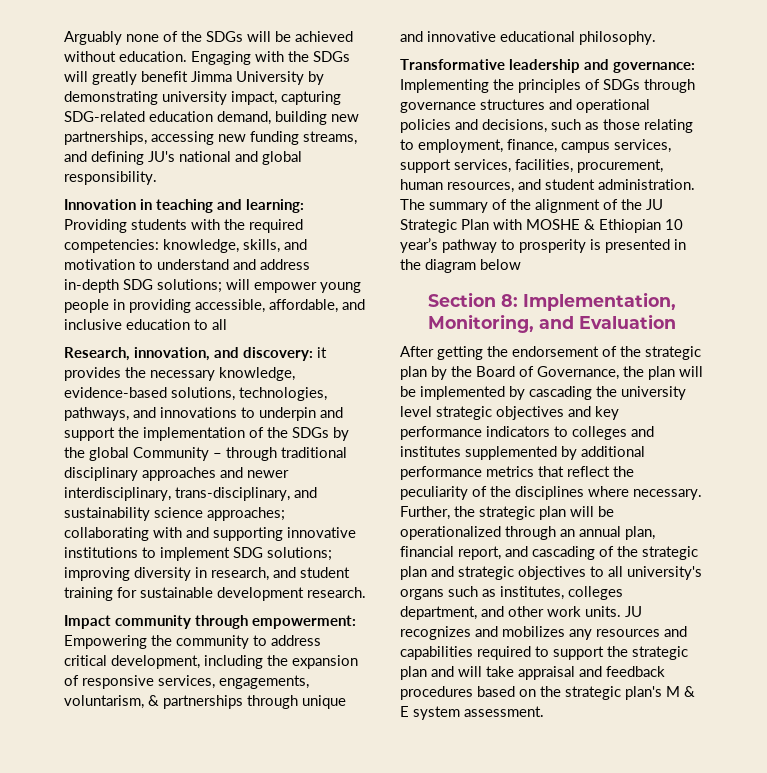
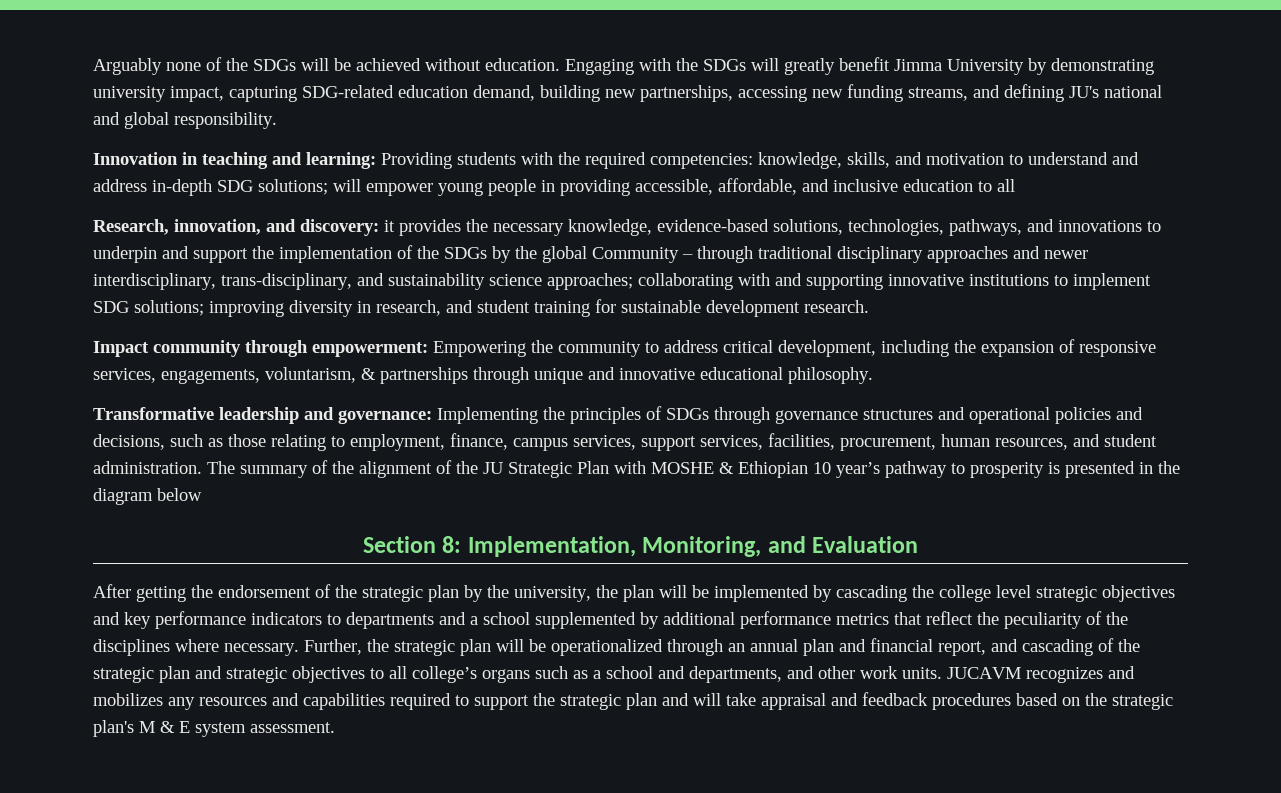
[476,366,619,380] Board of Governance, -> [514,586,591,602] university,
[621,386,686,400] university -> [939,585,991,602] college
[572,426,654,440] [400,446,461,457] colleges and institutes -> [346,612,530,629] departments and a school
[625,526,655,540] plan, -> [803,639,866,656] plan and
[627,566,702,580] university's -> [412,666,477,683] college’s
[500,586,623,600] [400,606,477,620] institutes, colleges department, -> [593,666,782,683] a school and departments,
[625,606,642,617] JU -> [947,667,1021,679] JUCAVM

